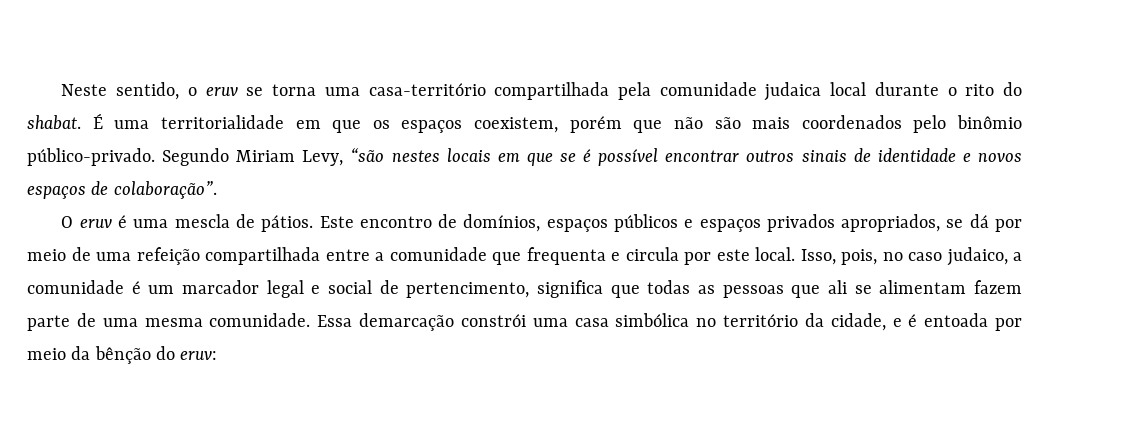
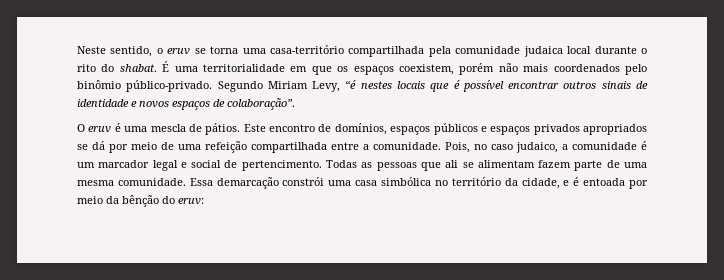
[633,117,741,133] que não são -> [498,63,518,72] não
[350,148,385,162] “são -> [345,80,357,89] “é
[497,152,576,166] em que se -> [430,83,450,92] que
[841,214,941,232] apropriados, -> [583,124,647,135] apropriados
[389,247,877,265] comunidade que frequenta e circula por este local. Isso, pois, -> [373,142,470,153] comunidade. Pois,
[406,280,691,298] pertencimento, significa que todas -> [241,160,358,171] pertencimento. Todas

